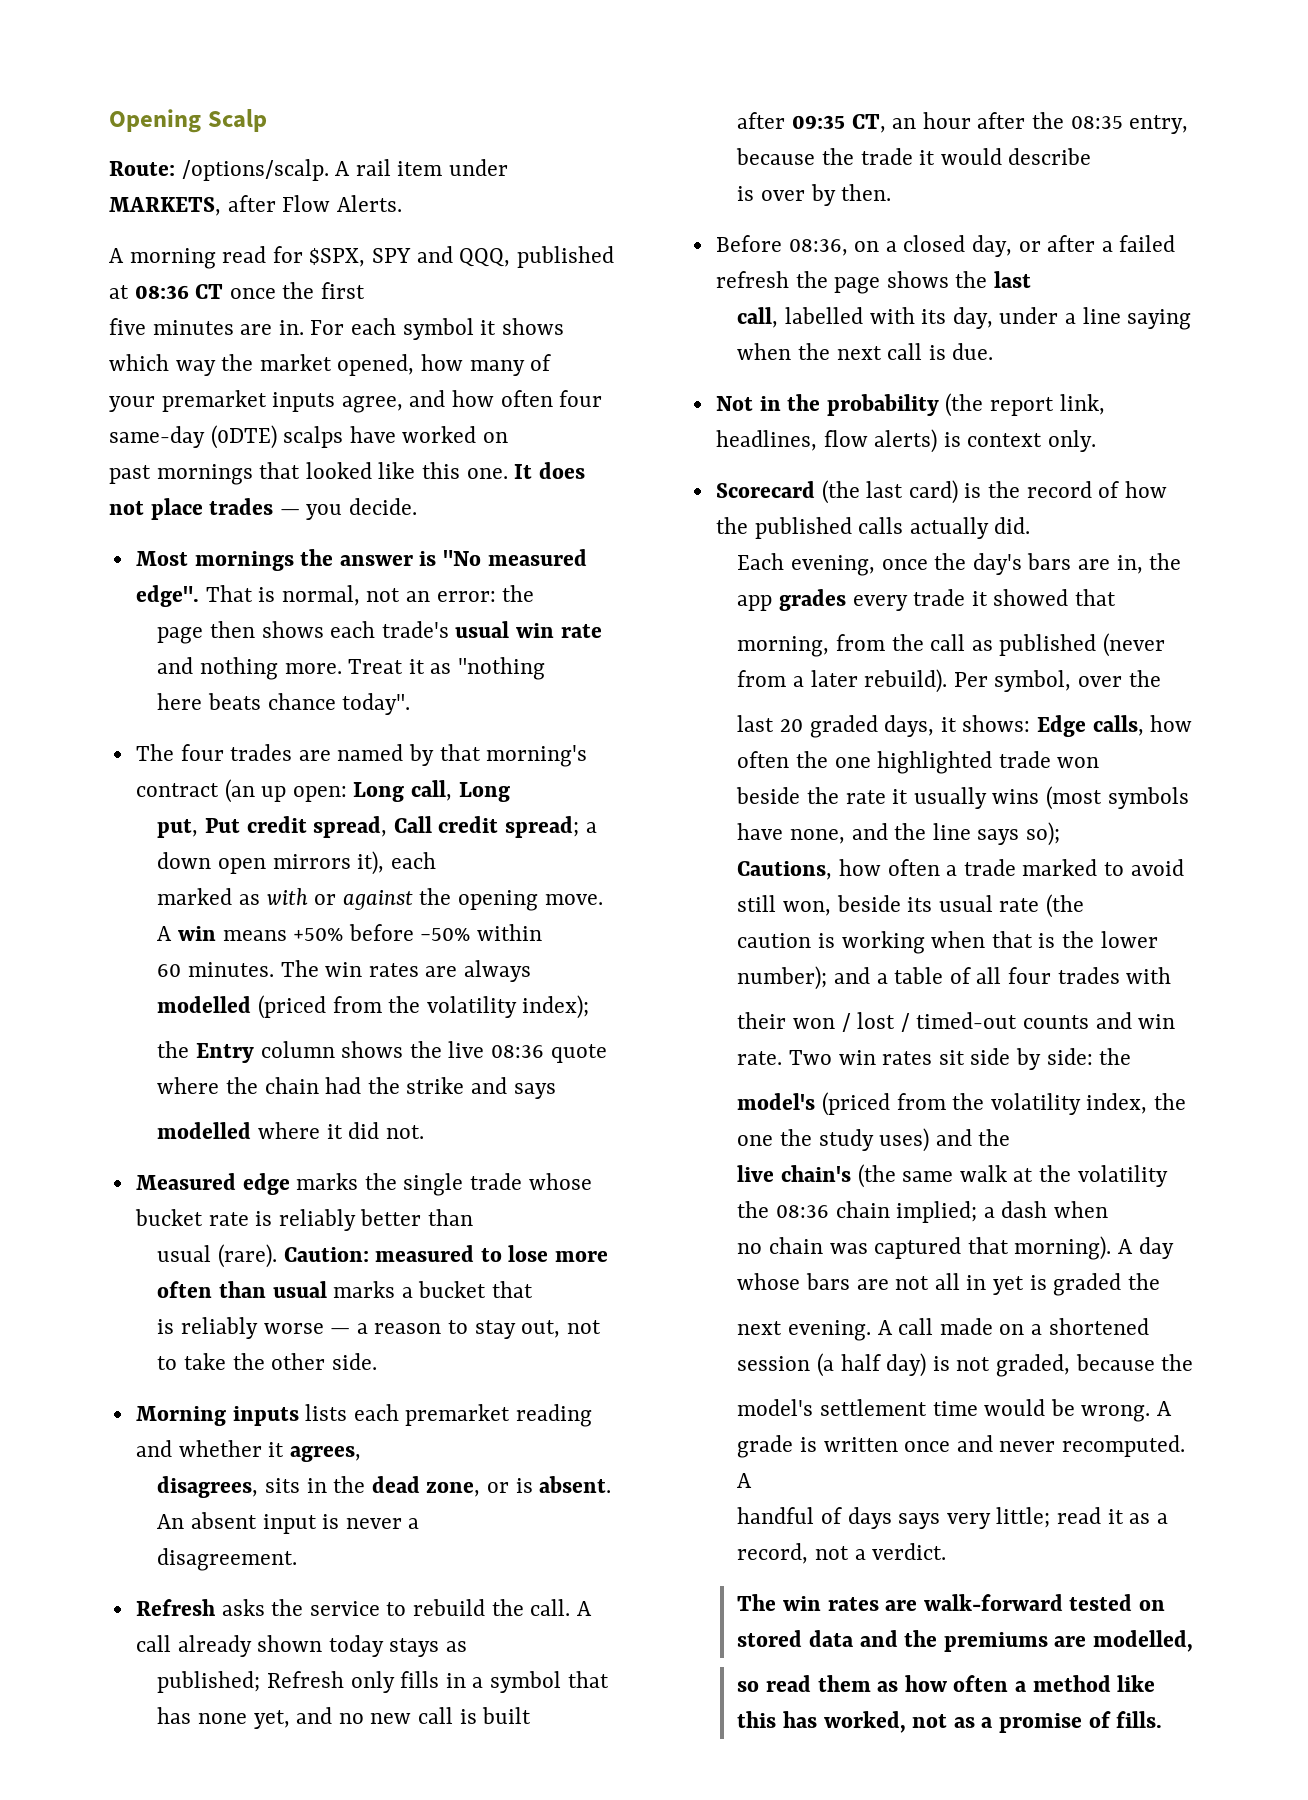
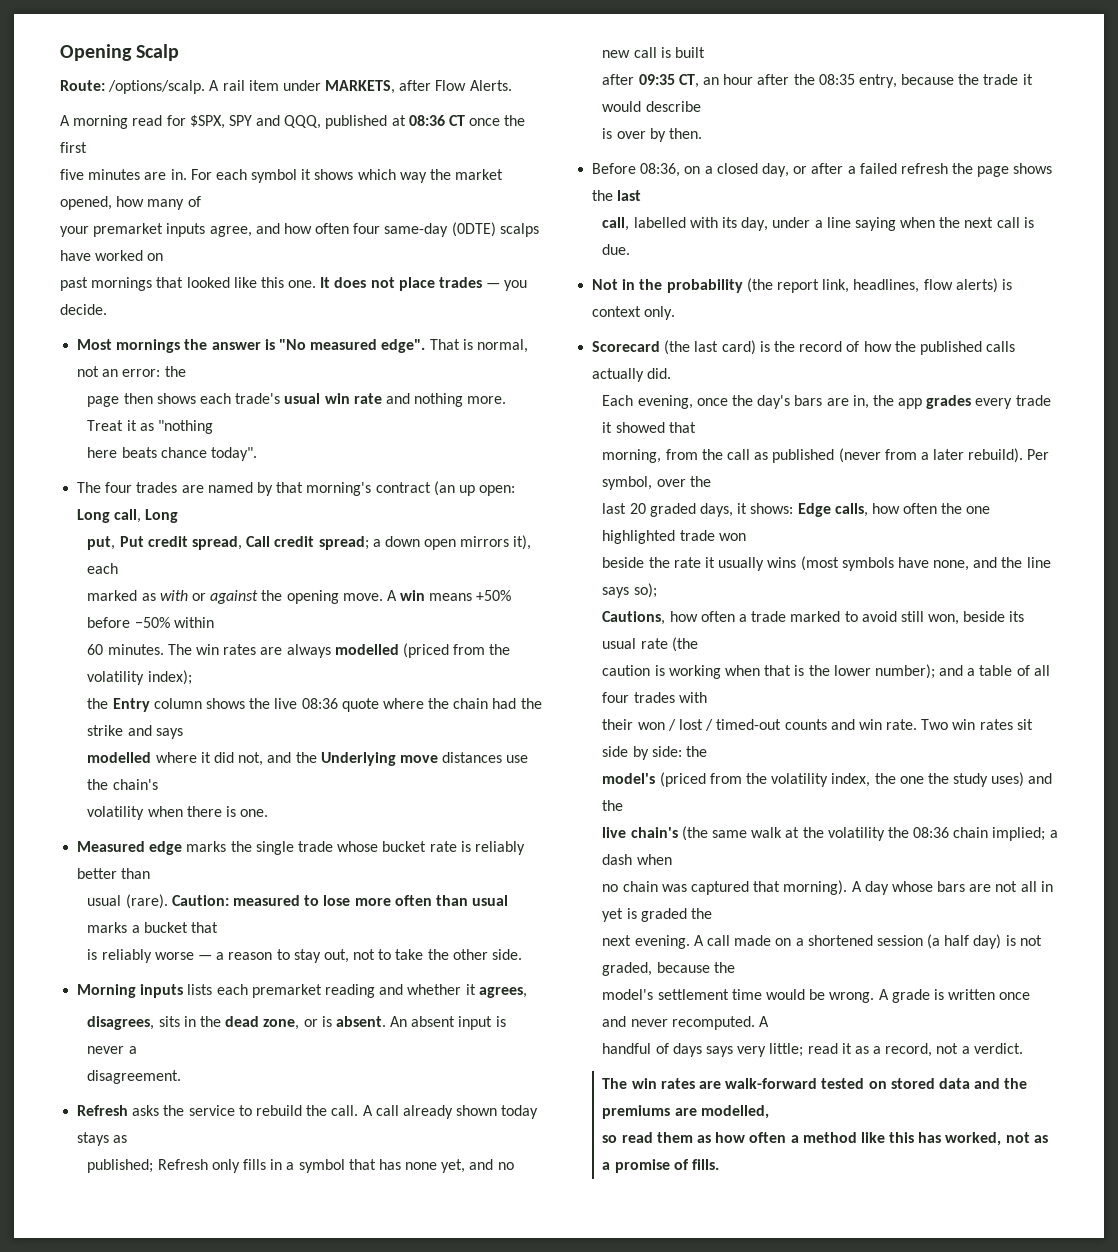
[385,1125,424,1139] not. -> [238,752,529,766] [87,779,158,790] [87,806,269,820] not, and the Underlying move distances use the chain's // volatility when there is one.

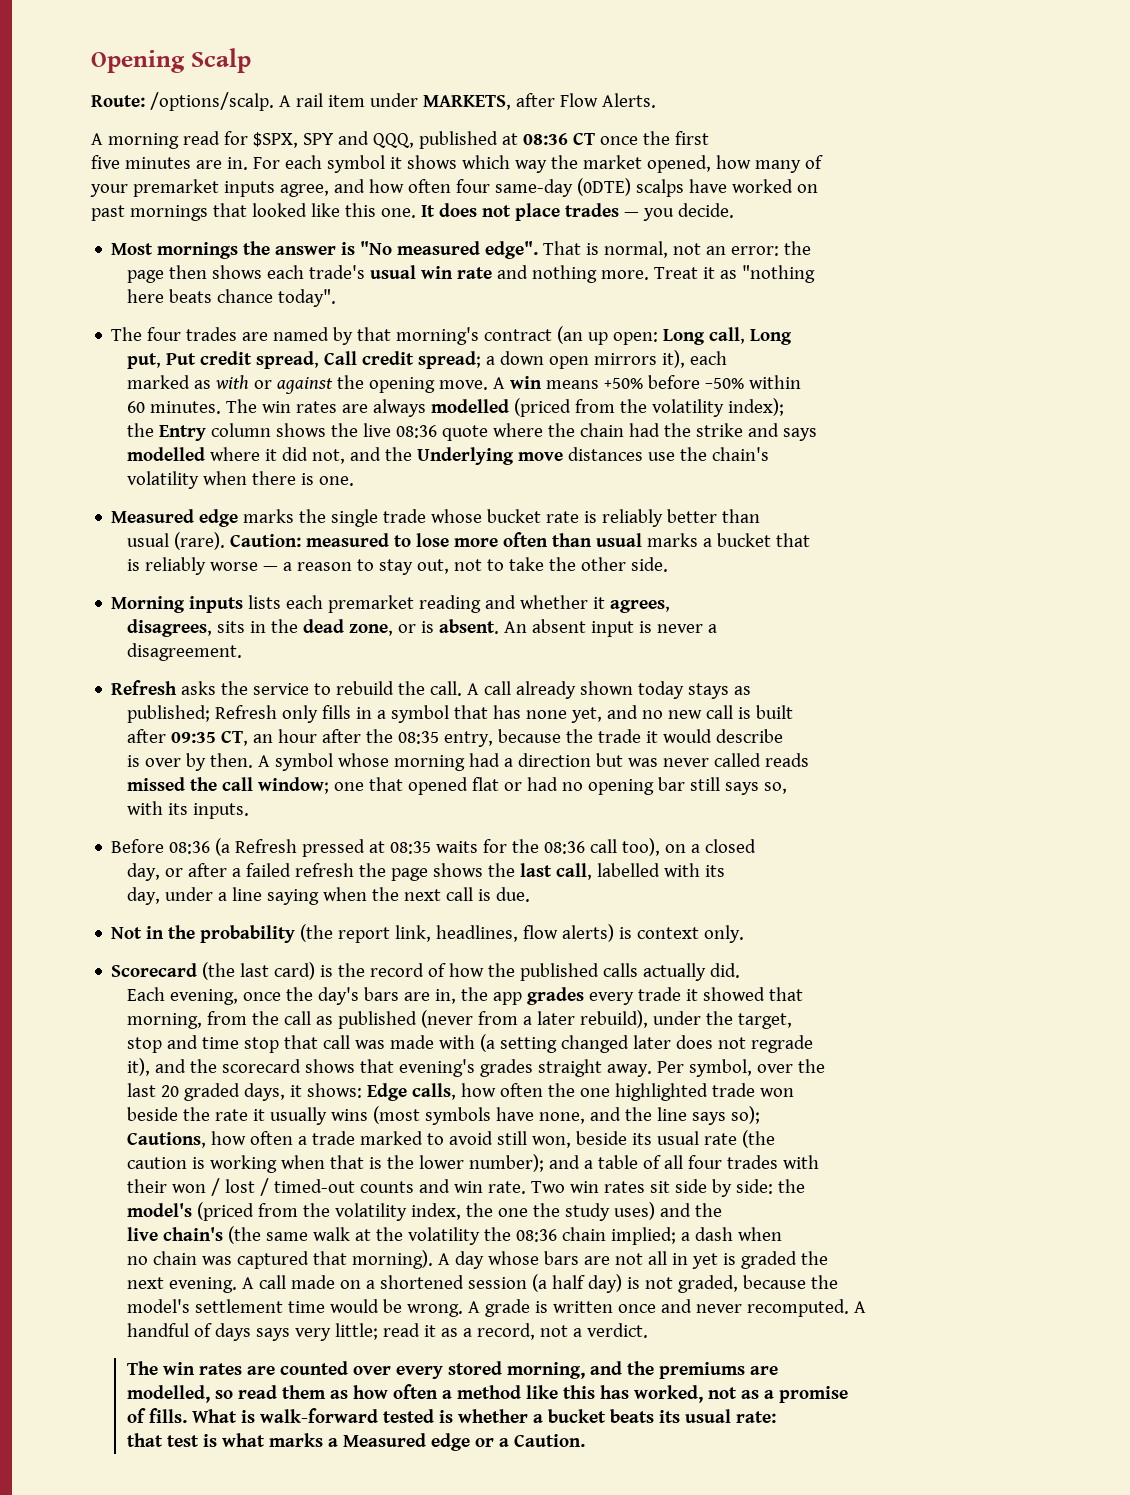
[592,163,681,177] // Before 08:36, -> [257,753,809,771] [126,777,787,795] [126,801,249,819] [111,838,661,857] A symbol whose morning had a direction but was never called reads // missed the call window; one that opened flat or had no opening bar still says so, // with its inputs. // Before 08:36 (a Refresh pressed at 08:35 waits for the 08:36 call too),
(758, 168) none -> (757, 846) //
(642, 195) // -> (552, 870) none
(737, 222) none -> (725, 871) //
[968,448,1024,463] rebuild). -> [579,1010,792,1029] [126,1034,813,1053] [126,1058,652,1077] rebuild), under the target, // stop and time stop that call was made with (a setting changed later does not regrade // it), and the scorecard shows that evening's grades straight away.
[725,1078,970,1089] walk-forward tested on stored data -> [279,1361,585,1379] counted over every stored morning,
(697, 1112) none -> (778, 1370) //
(769, 1112) // -> (210, 1394) none
(670, 1166) none -> (848, 1394) //
(719, 1164) none -> [191,1408,776,1423] [126,1433,585,1451] What is walk-forward tested is whether a bucket beats its usual rate: // that test is what marks a Measured edge or a Caution.

